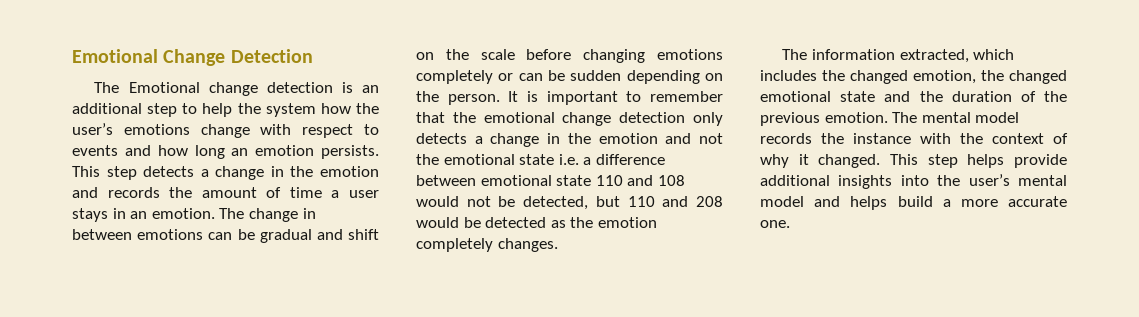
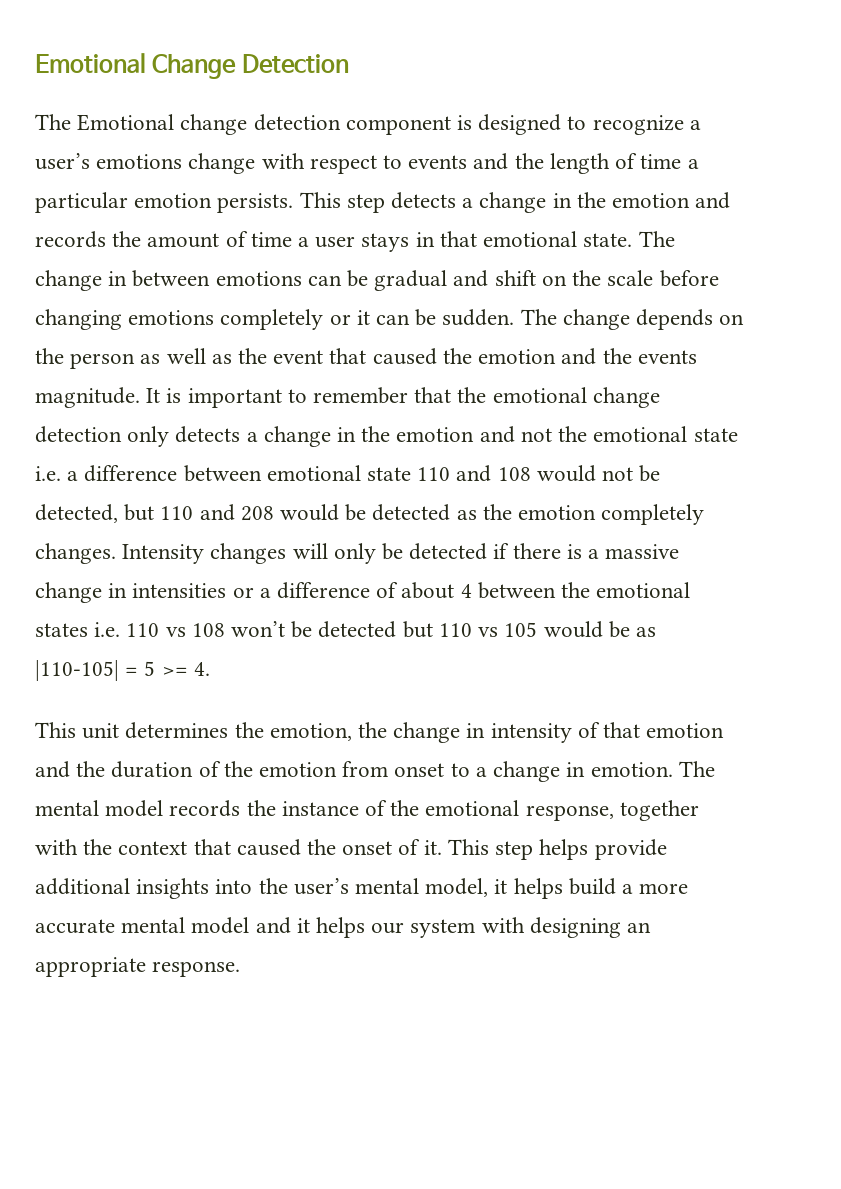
[341,82,379,93] [72,103,379,117] is an additional step to help the system how the -> [345,114,701,135] component is designed to recognize a
[157,145,249,159] how long an -> [514,153,699,174] [35,192,128,213] the length of time a particular
[130,208,215,219] an emotion. -> [439,231,633,247] that emotional state.
[518,70,723,84] [416,91,500,105] can be sudden depending on the person. -> [356,309,745,330] [35,348,697,369] [35,387,140,408] it can be sudden. The change depends on the person as well as the event that caused the emotion and the events magnitude.
[782,49,1015,63] [760,70,1067,84] [760,91,876,102] // The information extracted, which includes the changed emotion, the changed emotional state -> [122,543,680,564] [35,582,691,603] [35,621,656,638] [35,660,210,681] [35,722,725,743] Intensity changes will only be detected if there is a massive change in intensities or a difference of about 4 between the emotional states i.e. 110 vs 108 won’t be detected but 110 vs 105 would be as |110-105| = 5 >= 4. // This unit determines the emotion, the change in intensity of that emotion
[760,112,820,126] previous -> [259,761,586,782] emotion from onset to a change in
[920,133,1068,144] [760,154,881,168] with the context of why it changed. -> [365,800,699,821] [35,839,442,856] of the emotional response, together with the context that caused the onset of it.
[760,196,841,207] model and -> [425,878,508,897] model, it
[760,220,790,228] one. -> [121,917,652,938] [35,957,241,977] mental model and it helps our system with designing an appropriate response.

